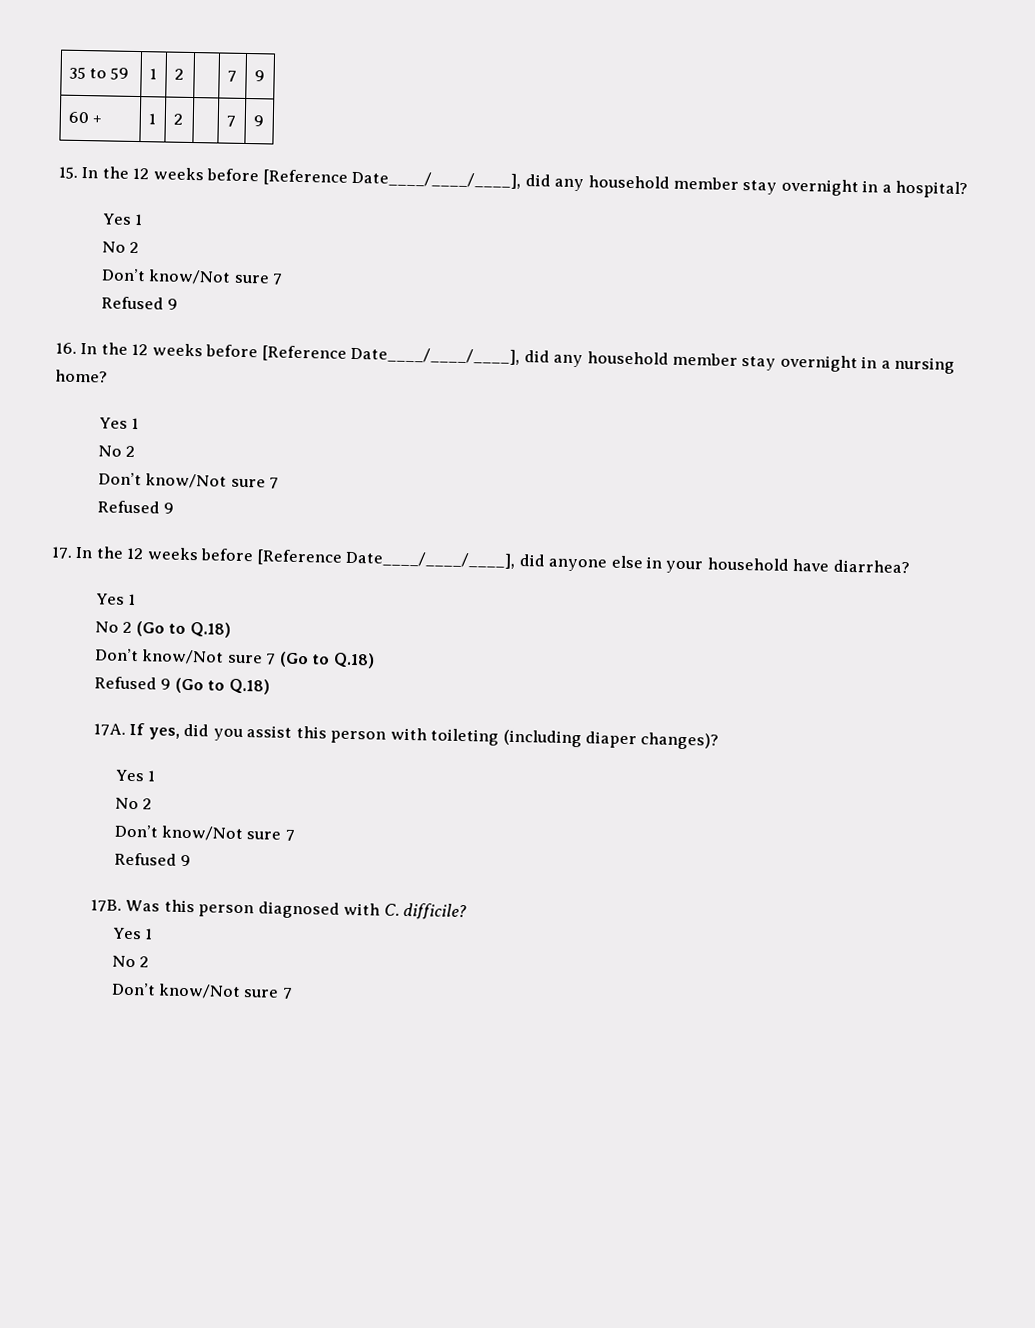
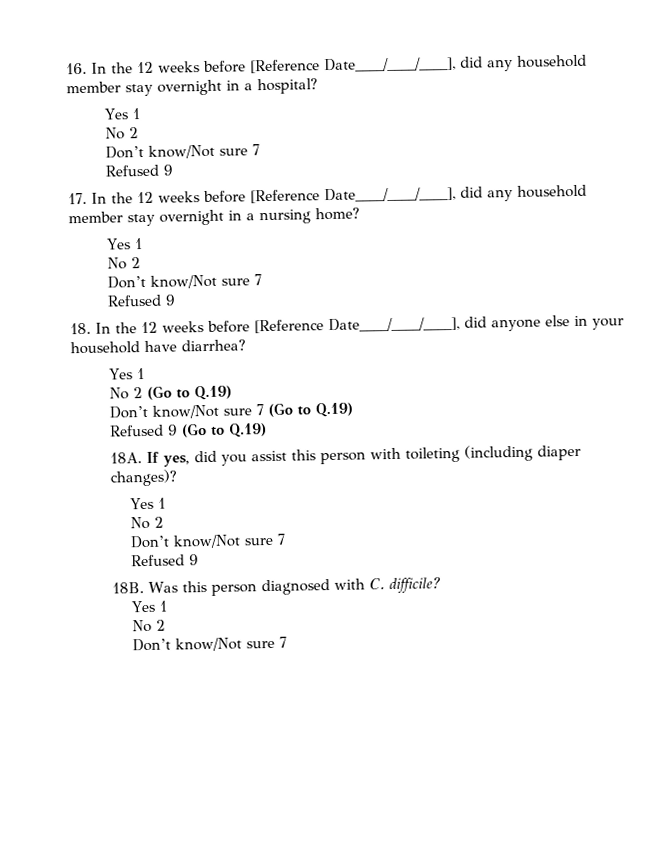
[68,66,130,80] [148,68,157,80] [173,68,184,80] [226,70,237,82] [253,70,265,82] [67,111,102,124] [147,113,156,125] [172,113,183,125] [225,115,236,127] [252,115,264,127] [58,166,78,179] 35 to 59 | 1 | 2 | | 7 | 9 // 60 + | 1 | 2 | | 7 | 9 // 15. -> [66,62,87,75] 16.
[55,342,77,354] 16. -> [68,192,87,205] 17.
[51,546,73,559] 17. -> [70,322,91,335] 18.
[189,622,231,638] Q.18) -> [194,385,233,401] Q.19)
[332,652,375,669] Q.18) -> [315,402,354,418] Q.19)
[228,678,270,695] [93,723,127,736] Q.18) // 17A. -> [228,423,268,438] [110,452,143,464] Q.19) // 18A.
[90,899,123,912] 17B. -> [112,582,145,594] 18B.

